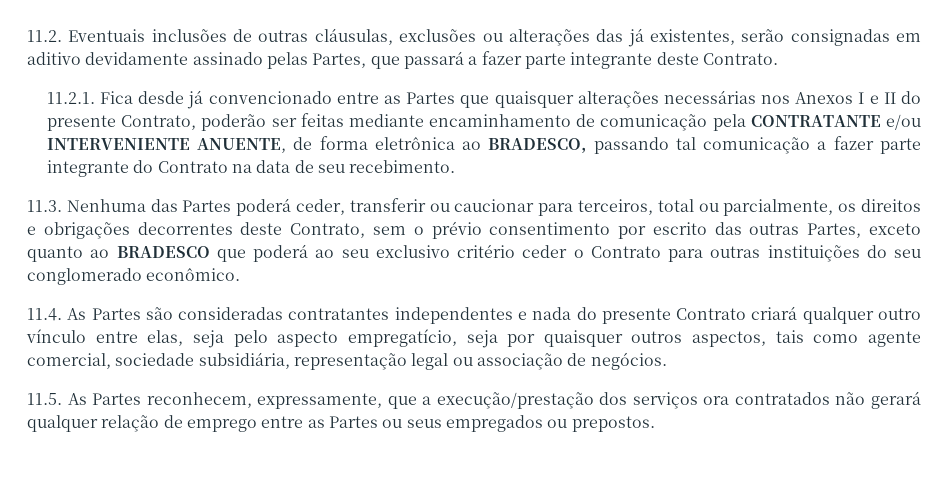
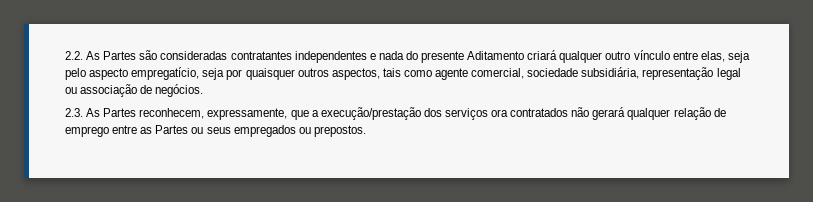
[27,28,922,47] [27,51,778,69] [46,90,921,109] [46,113,922,131] [46,136,922,154] [46,160,456,177] [27,198,921,216] [27,221,922,239] [27,244,921,262] [27,268,241,285] [27,308,62,321] 11.2. Eventuais inclusões de outras cláusulas, exclusões ou alterações das já existentes, serão consignadas em aditivo devidamente assinado pelas Partes, que passará a fazer parte integrante deste Contrato. // 11.2.1. Fica desde já convencionado entre as Partes que quaisquer alterações necessárias nos Anexos I e II do presente Contrato, poderão ser feitas mediante encaminhamento de comunicação pela CONTRATANTE e/ou INTERVENIENTE ANUENTE, de forma eletrônica ao BRADESCO, passando tal comunicação a fazer parte integrante do Contrato na data de seu recebimento. // 11.3. Nenhuma das Partes poderá ceder, transferir ou caucionar para terceiros, total ou parcialmente, os direitos e obrigações decorrentes deste Contrato, sem o prévio consentimento por escrito das outras Partes, exceto quanto ao BRADESCO que poderá ao seu exclusivo critério ceder o Contrato para outras instituições do seu conglomerado econômico. // 11.4. -> [65,51,83,60] 2.2.
[676,308,747,320] Contrato -> [467,51,525,60] Aditamento
[27,393,62,405] 11.5. -> [65,108,83,117] 2.3.

